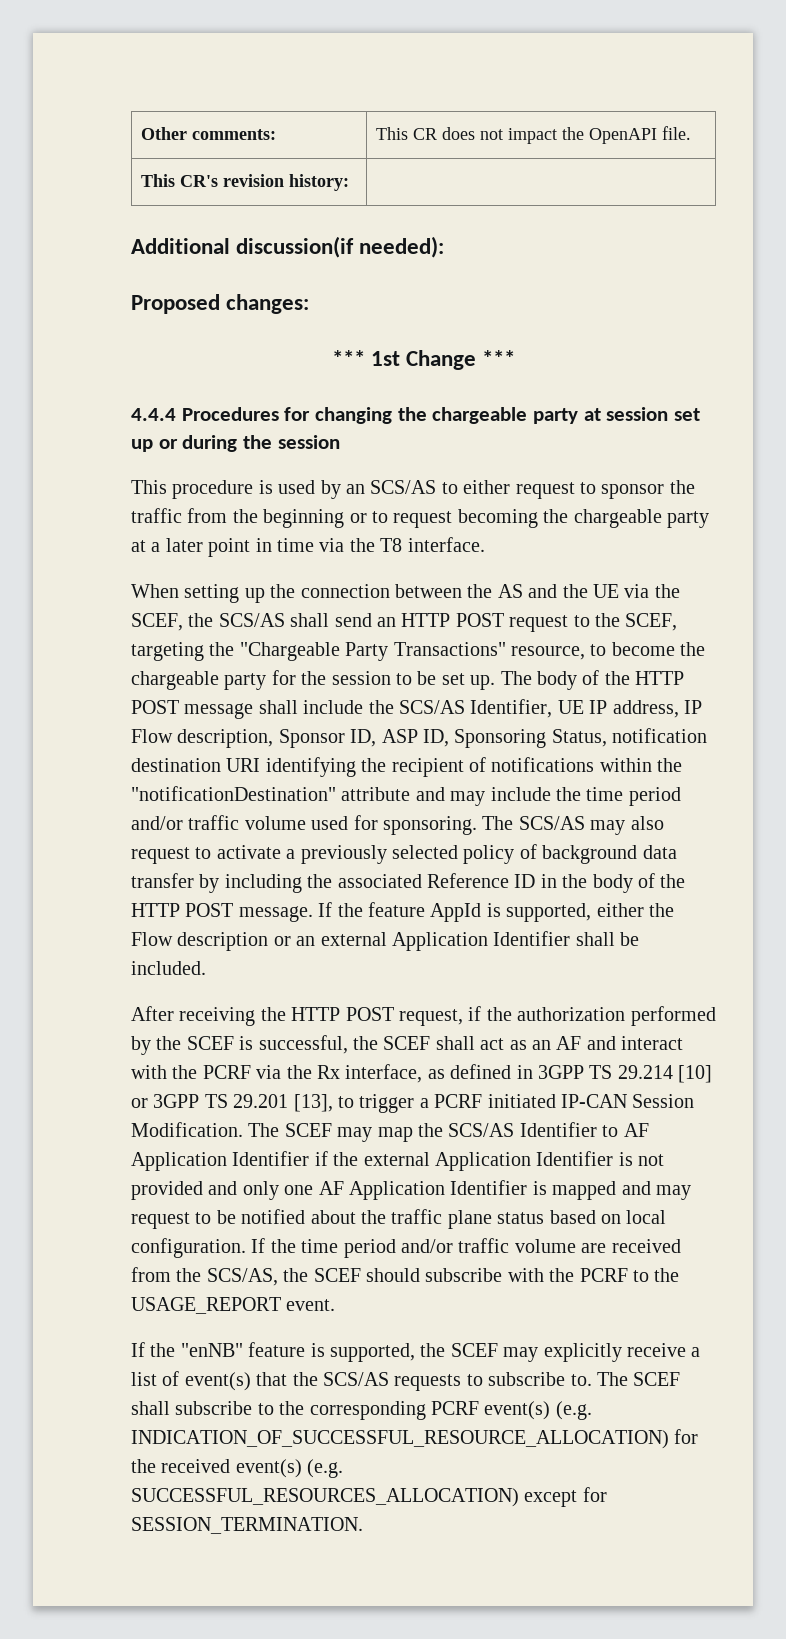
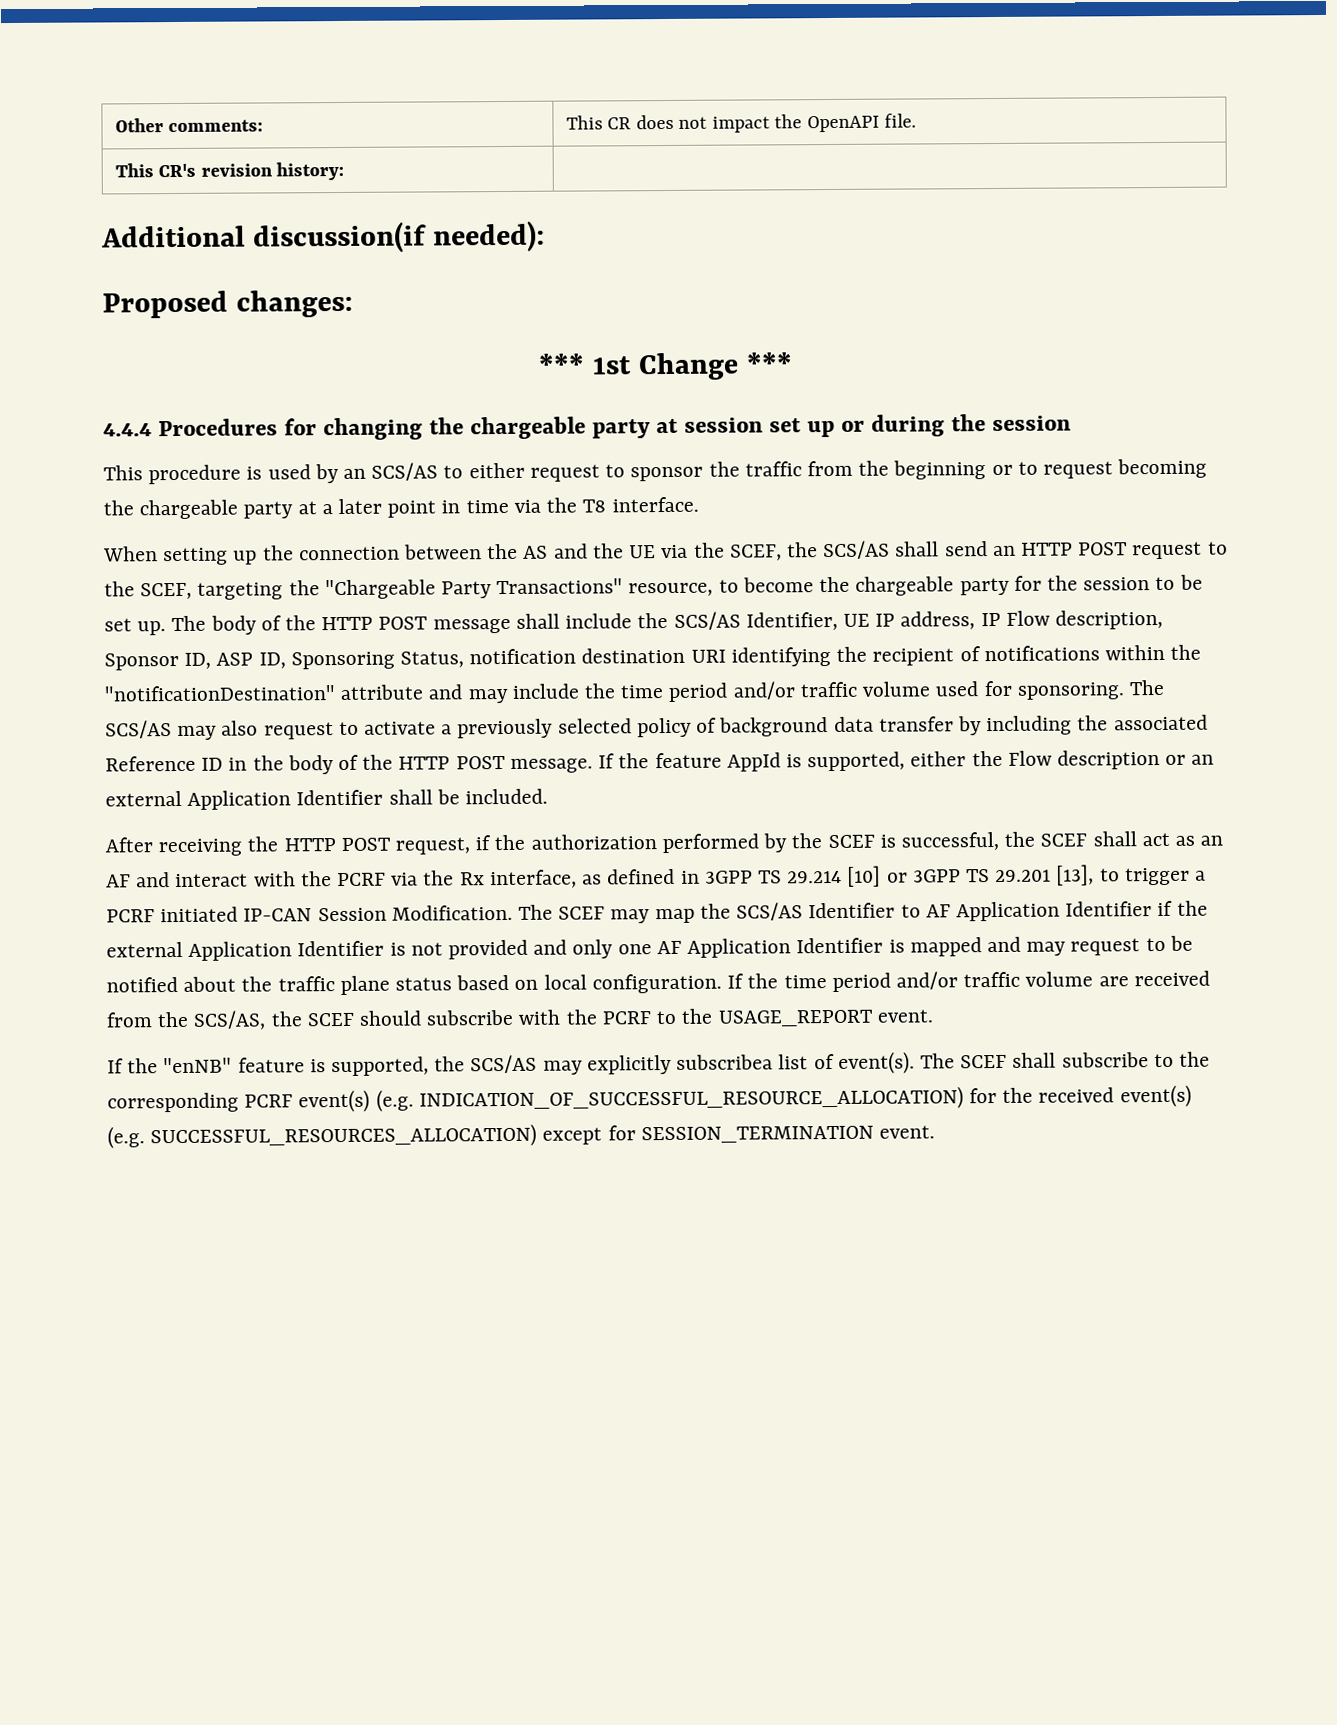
[450,1343,498,1357] SCEF -> [470,1054,538,1074] SCS/AS
[626,1343,701,1357] [131,1371,592,1391] receive a list of event(s) that the SCS/AS requests to subscribe to. -> [676,1051,915,1074] subscribea list of event(s).
[131,1517,363,1534] SESSION_TERMINATION. -> [640,1125,936,1144] SESSION_TERMINATION event.

